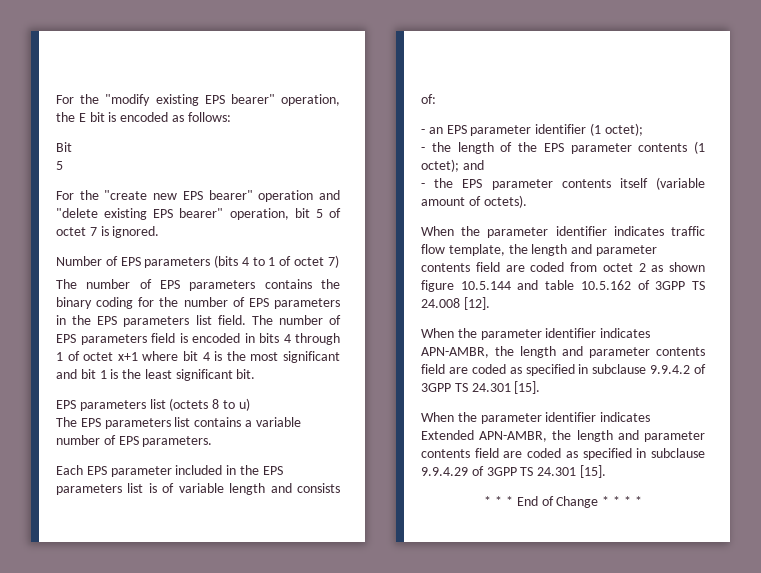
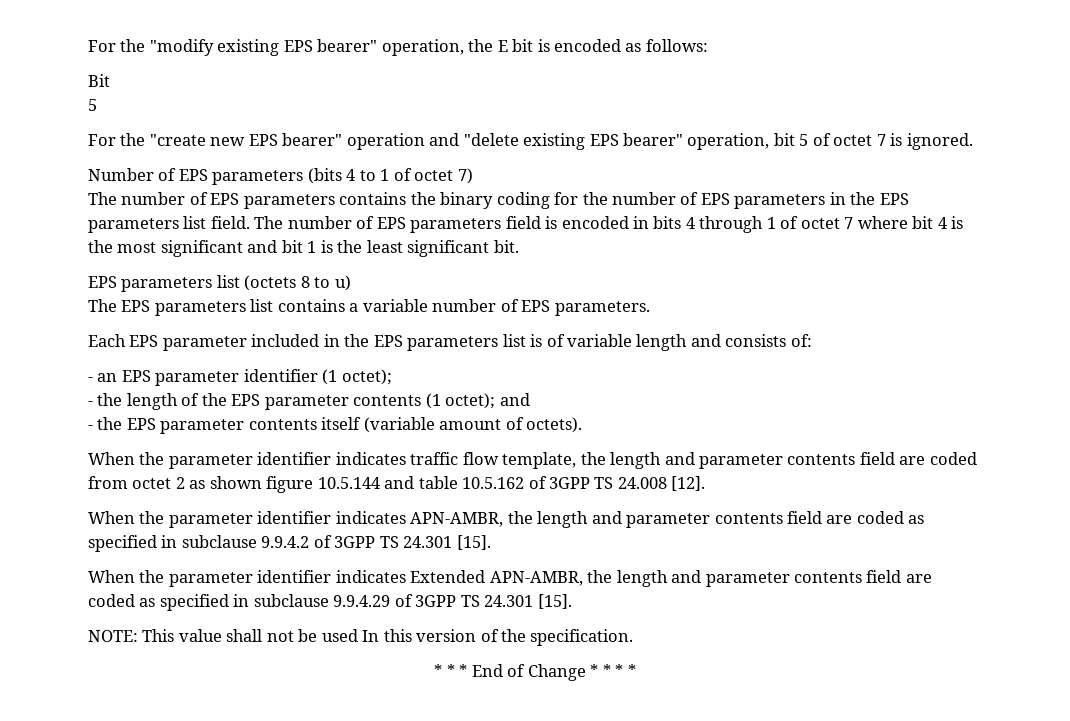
[117,352,138,361] x+1 -> [844,217,854,229] 7
(606, 471) none -> [88,629,634,646] // NOTE: This value shall not be used In this version of the specification.

